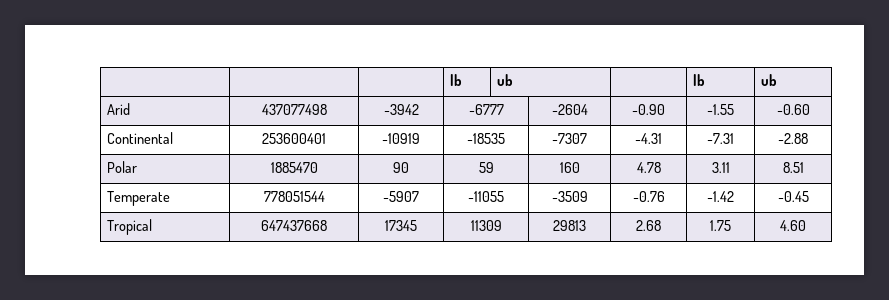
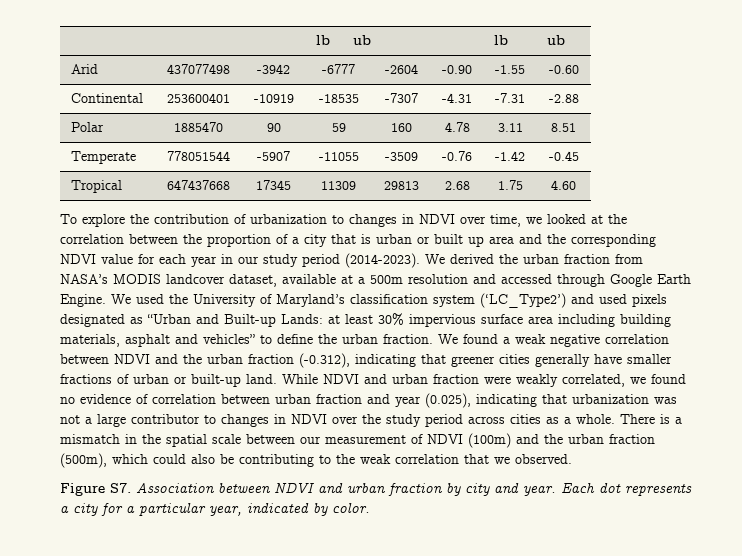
(806, 225) none -> [60,214,627,227] [60,234,656,247] [60,253,643,268] [60,274,691,287] [60,293,667,308] [60,313,671,327] [60,334,669,347] [60,353,672,368] [60,374,686,387] [60,393,677,408] [60,414,682,427] [60,433,655,448] [60,453,572,468] [60,482,692,496] [60,503,370,516] // To explore the contribution of urbanization to changes in NDVI over time, we looked at the correlation between the proportion of a city that is urban or built up area and the corresponding NDVI value for each year in our study period (2014-2023). We derived the urban fraction from NASA’s MODIS landcover dataset, available at a 500m resolution and accessed through Google Earth Engine. We used the University of Maryland’s classification system (‘LC_Type2’) and used pixels designated as “Urban and Built-up Lands: at least 30% impervious surface area including building materials, asphalt and vehicles” to define the urban fraction. We found a weak negative correlation between NDVI and the urban fraction (-0.312), indicating that greener cities generally have smaller fractions of urban or built-up land. While NDVI and urban fraction were weakly correlated, we found no evidence of correlation between urban fraction and year (0.025), indicating that urbanization was not a large contributor to changes in NDVI over the study period across cities as a whole. There is a mismatch in the spatial scale between our measurement of NDVI (100m) and the urban fraction (500m), which could also be contributing to the weak correlation that we observed. // Figure S7. Association between NDVI and urban fraction by city and year. Each dot represents a city for a particular year, indicated by color.

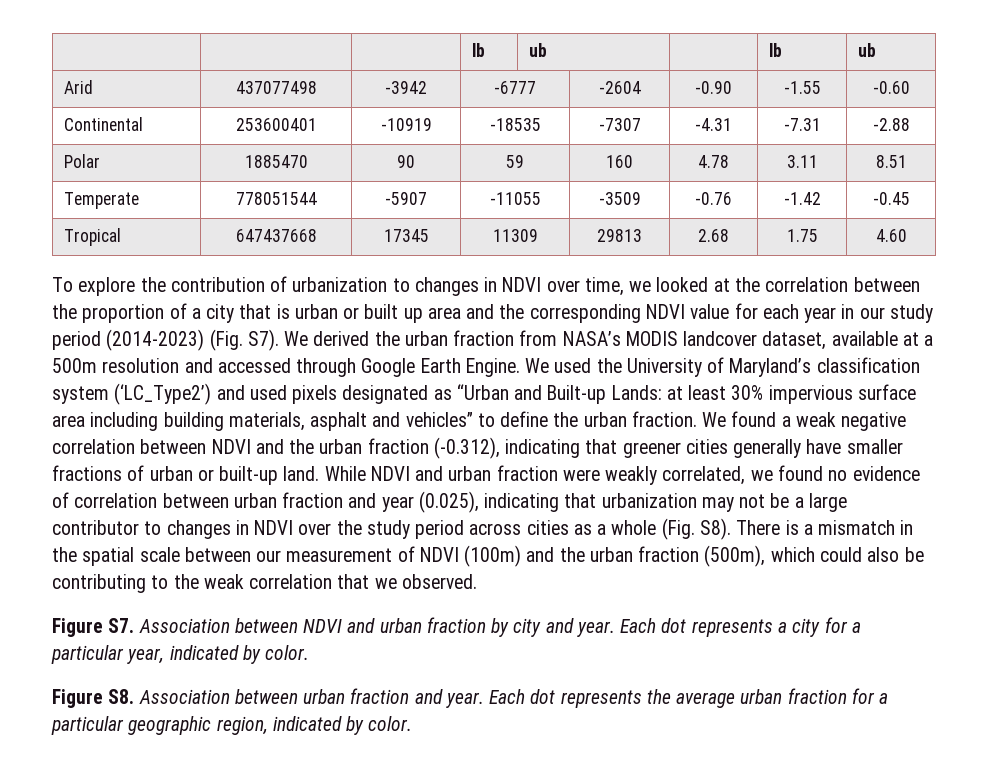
[345,253,420,268] (2014-2023). -> [106,329,279,351] (2014-2023) (Fig. S7).
[654,397,677,404] [60,415,80,424] was not -> [701,493,790,512] may not be
[576,414,615,424] whole. -> [611,518,731,540] whole (Fig. S8).
(370, 508) none -> [52,688,889,708] [51,716,413,735] // Figure S8. Association between urban fraction and year. Each dot represents the average urban fraction for a particular geographic region, indicated by color.

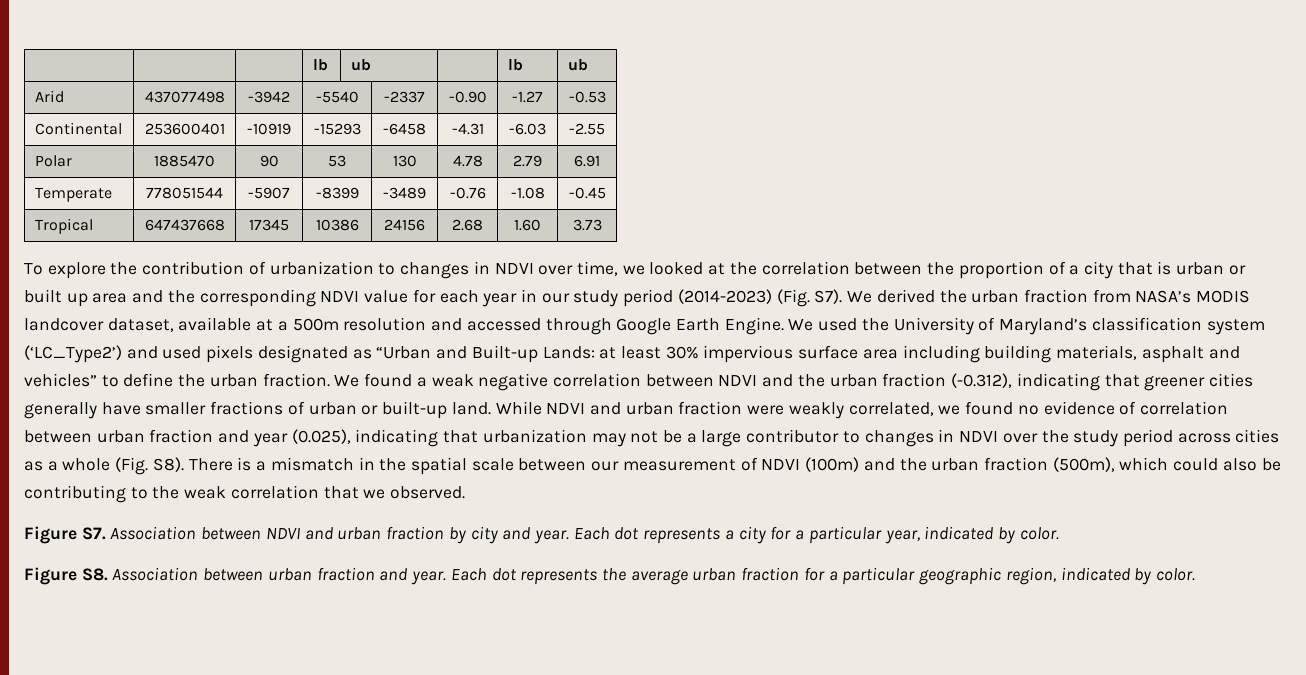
[494,81,536,94] [598,81,641,94] -6777 | -2604 -> [315,91,359,103] [384,91,425,103] -5540 | -2337
[783,81,821,94] [872,81,910,94] -1.55 | -0.60 -> [512,91,543,103] [568,91,606,103] -1.27 | -0.53
[489,118,541,131] [598,118,641,131] -18535 | -7307 -> [313,123,361,135] [383,123,426,135] -15293 | -6458
[783,118,821,131] [872,118,910,131] -7.31 | -2.88 -> [509,123,546,135] [569,123,605,135] -6.03 | -2.55
[506,155,524,168] [606,155,633,168] 59 | 160 -> [328,155,346,167] [392,155,417,167] 53 | 130
[786,155,818,168] [875,155,907,168] 3.11 | 8.51 -> [513,155,542,167] [574,155,600,167] 2.79 | 6.91
[489,192,541,205] [598,192,641,205] -11055 | -3509 -> [315,187,359,199] [383,187,426,199] -8399 | -3489
[783,192,821,205] -1.42 -> [510,187,545,199] -1.08
[492,229,538,242] [597,229,642,242] 11309 | 29813 -> [315,219,359,231] [384,219,425,231] 10386 | 24156
[786,229,818,242] [875,229,907,242] 1.75 | 4.60 -> [514,219,541,231] [572,219,602,231] 1.60 | 3.73

